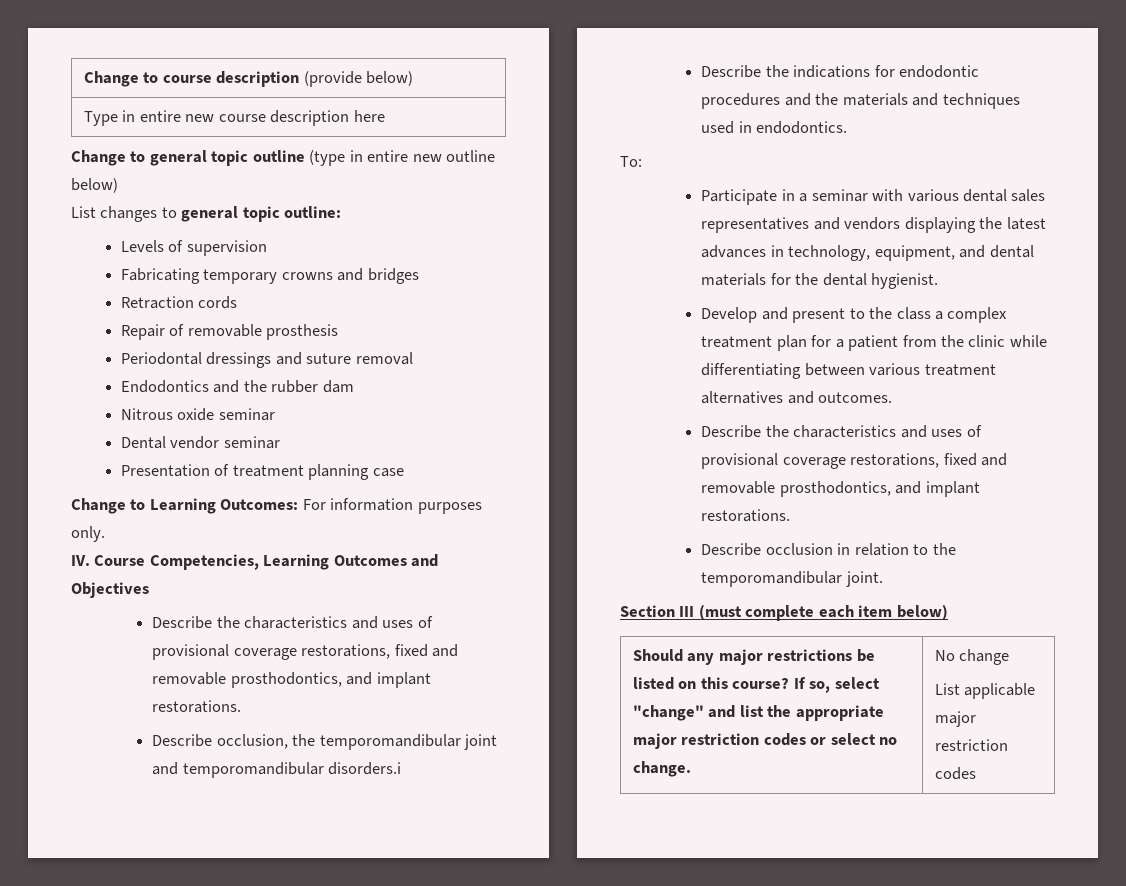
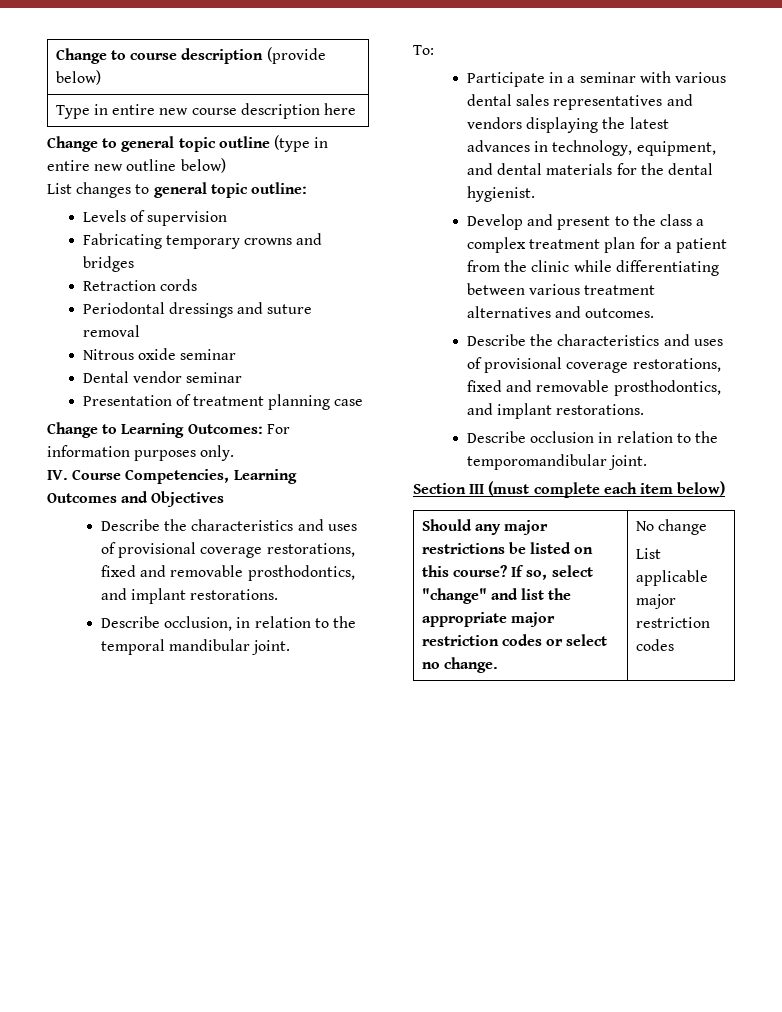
[120,324,339,340] // Repair of removable prosthesis -> (197, 285) none
[120,380,354,393] // Endodontics and the rubber dam -> (140, 331) none
[292,734,498,750] [152,762,402,778] [701,65,980,78] [701,93,1020,109] [701,121,848,134] the temporomandibular joint and temporomandibular disorders.i // Describe the indications for endodontic procedures and the materials and techniques used in endodontics. -> [236,616,356,628] [100,639,291,655] in relation to the temporal mandibular joint.

